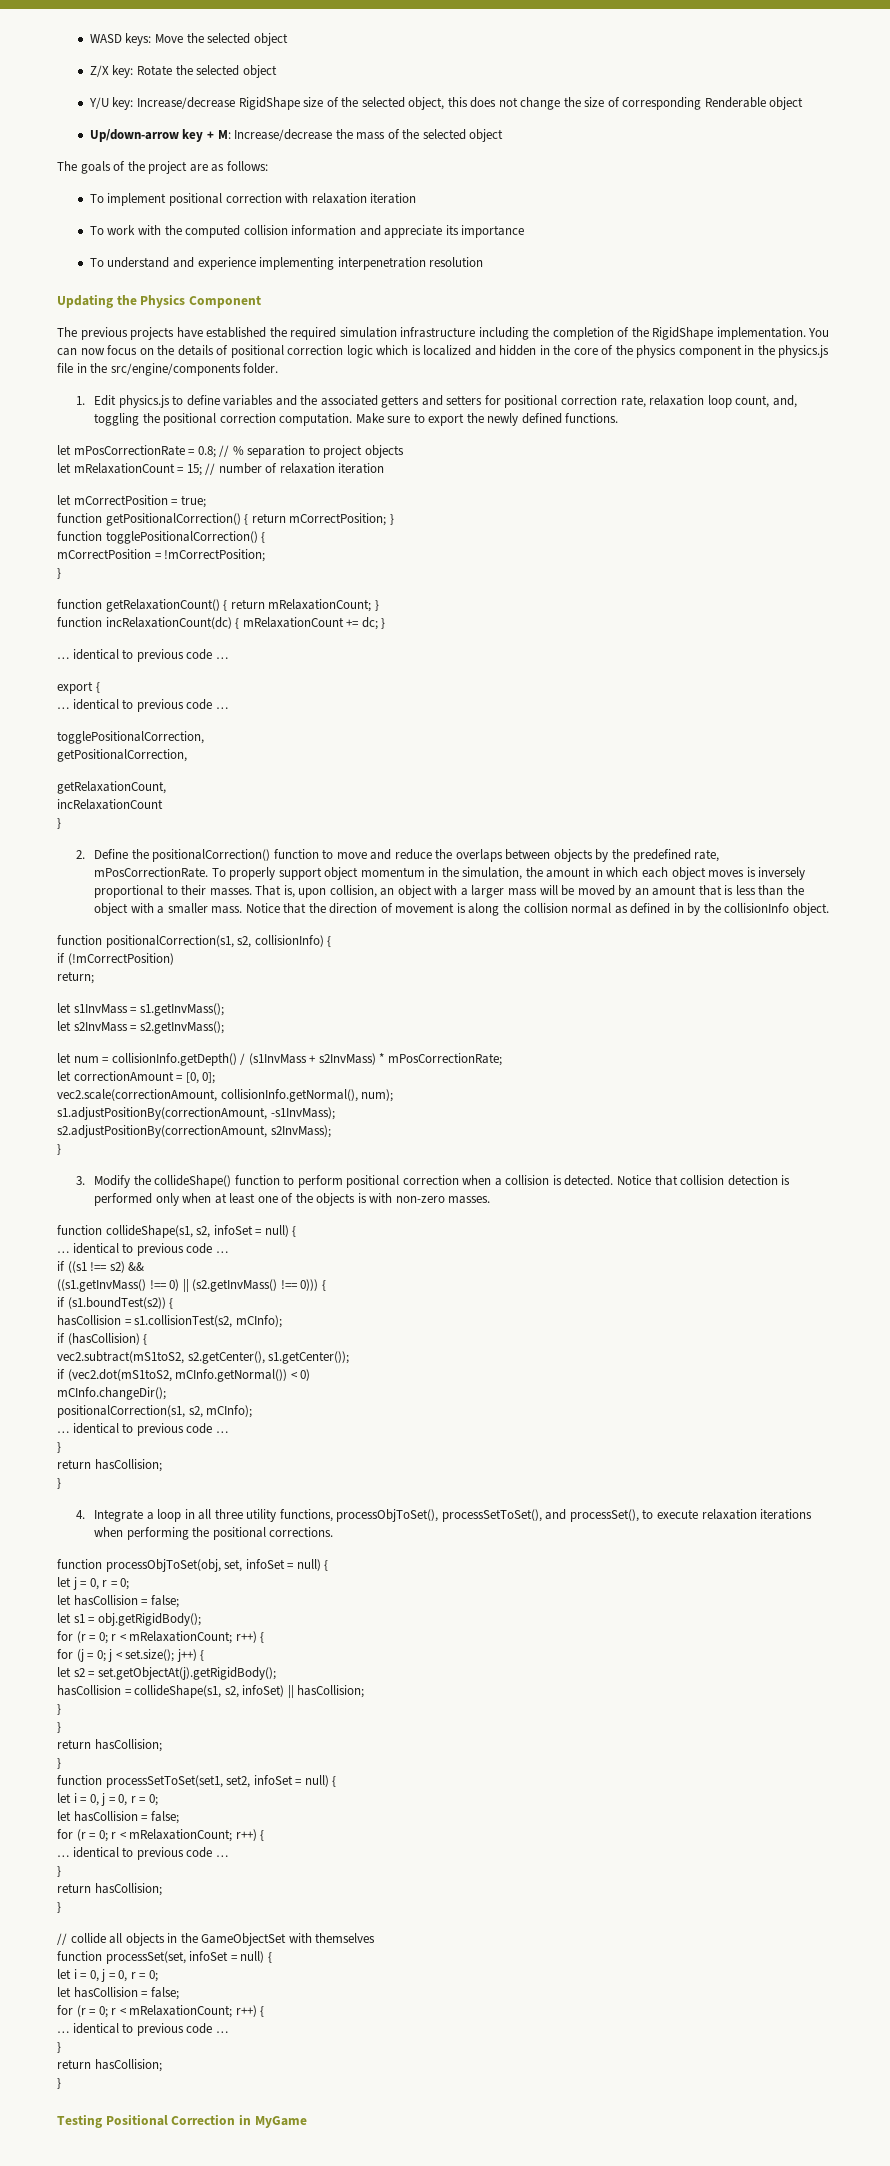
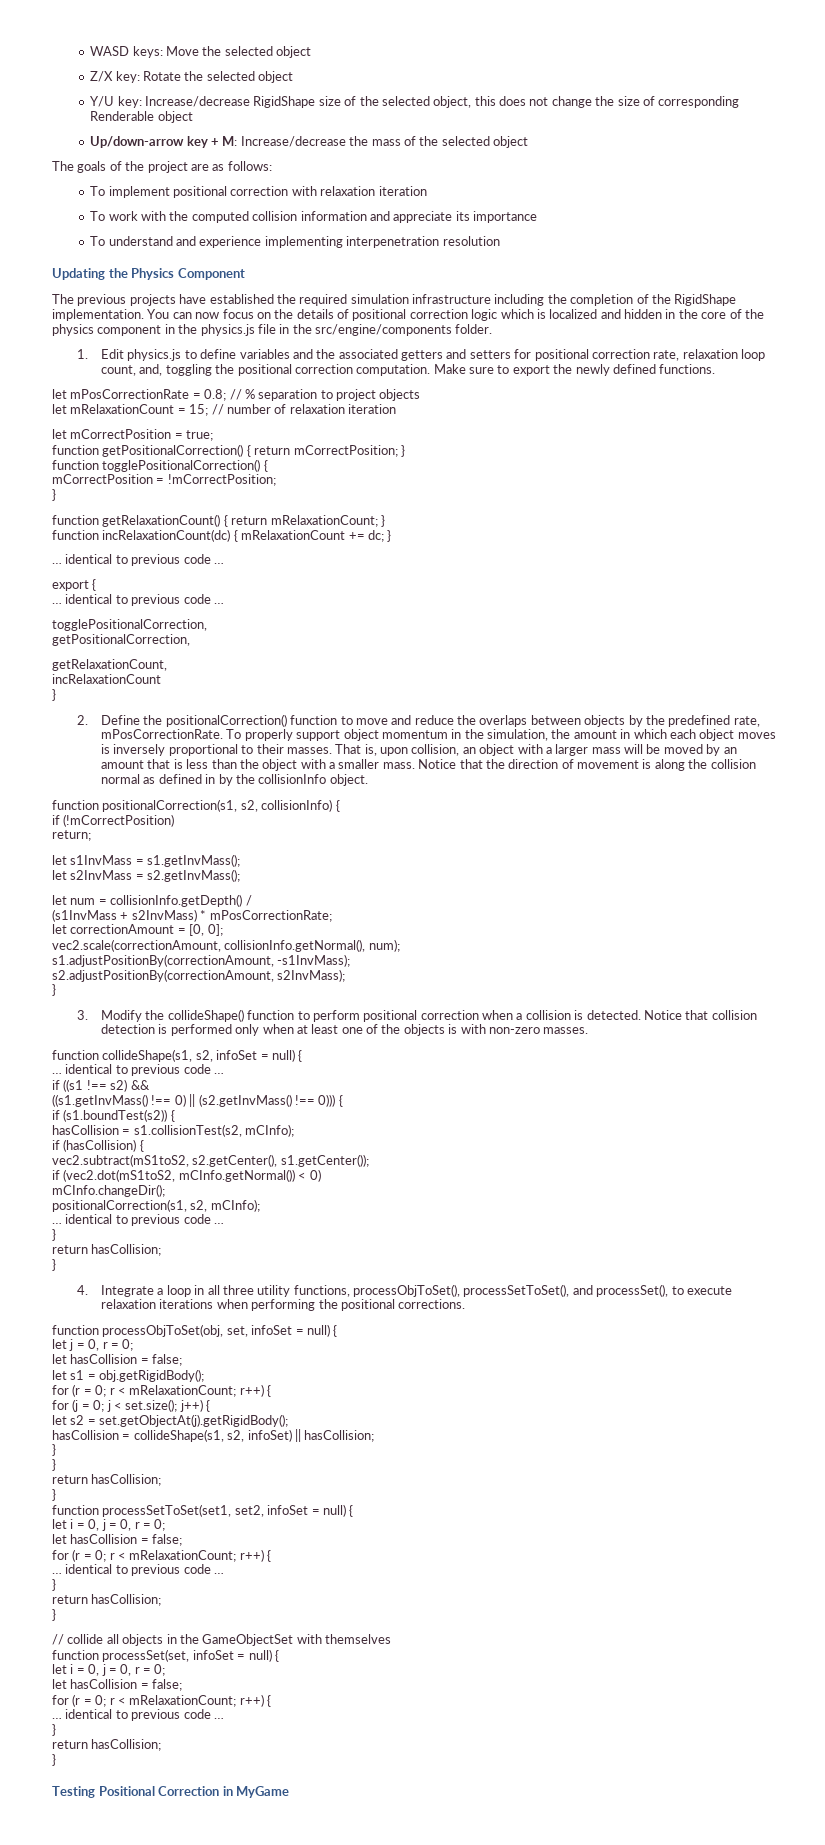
(246, 1059) none -> (252, 900) //

